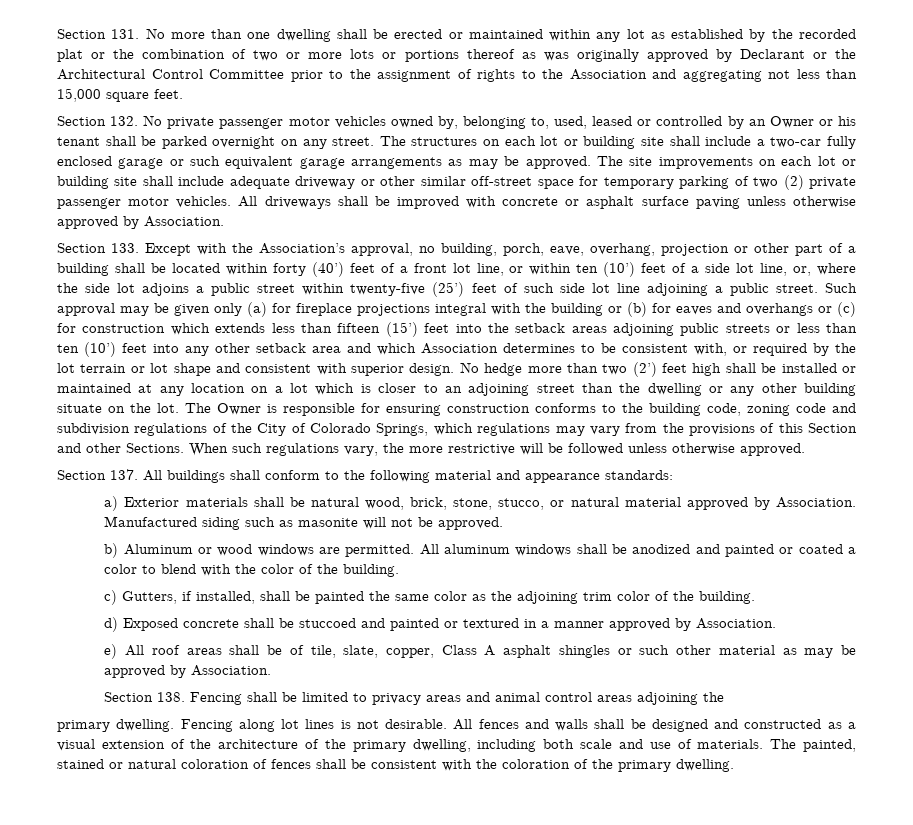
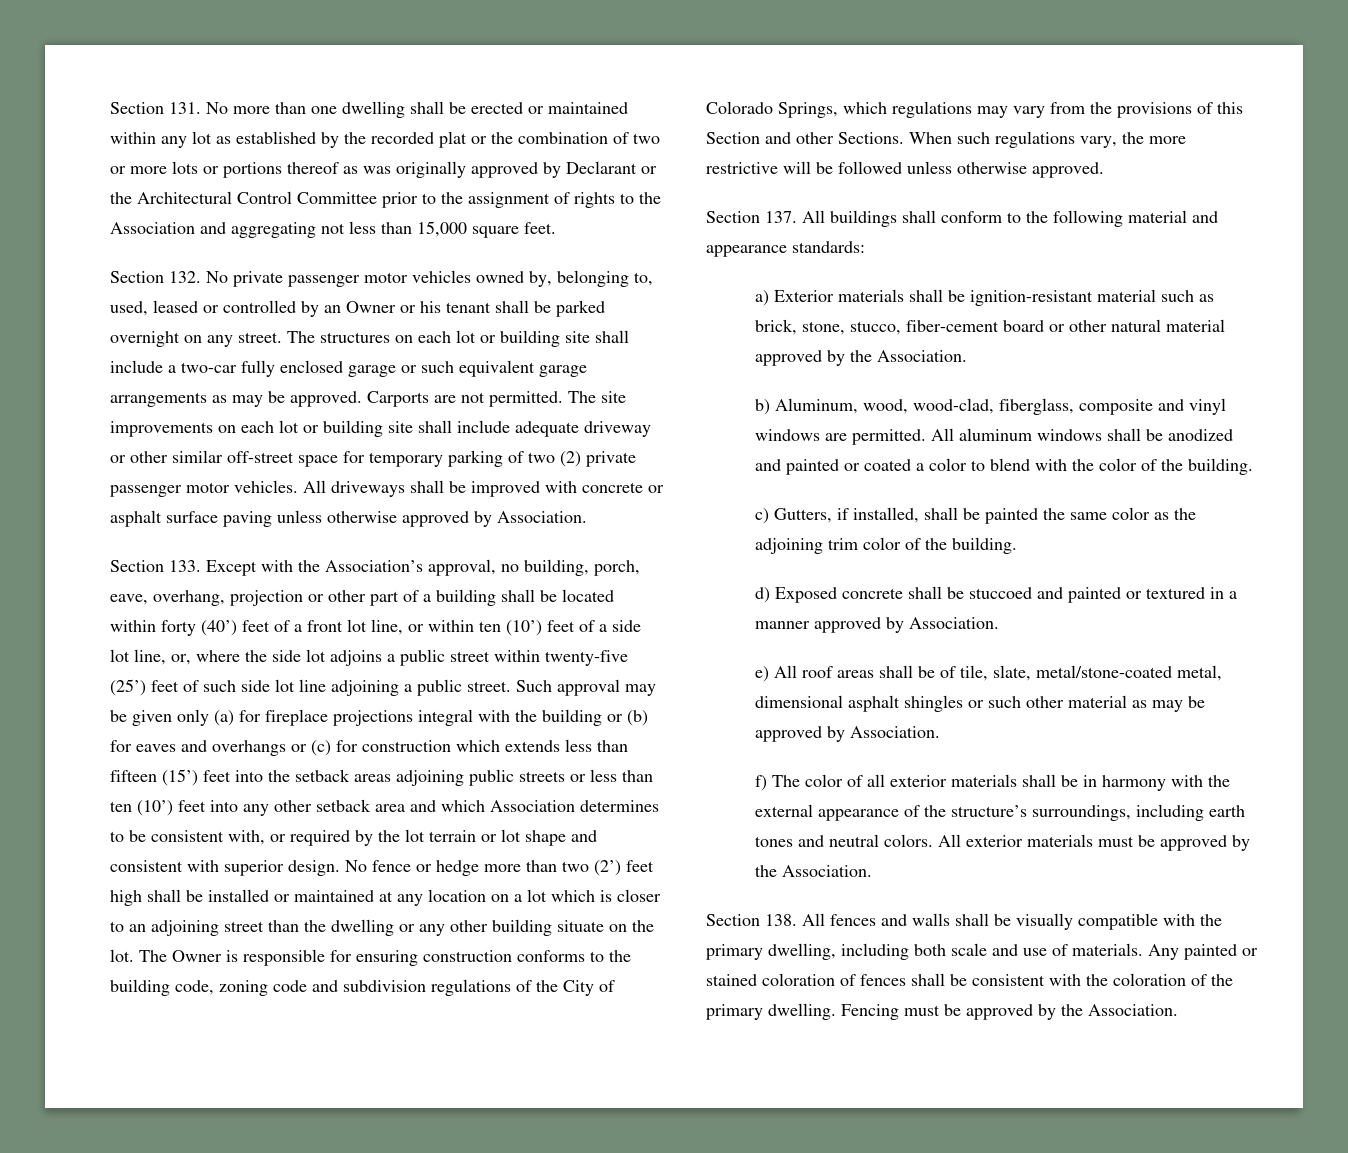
(591, 162) none -> [367,391,563,407] Carports are not permitted.
(479, 367) none -> [372,860,432,872] fence or
[310,497,565,510] natural wood, brick, stone, stucco, or -> [969,289,1214,306] [754,319,1107,335] ignition-resistant material such as brick, stone, stucco, fiber-cement board or other
[776,497,857,508] [104,516,504,530] [104,543,253,558] Association. Manufactured siding such as masonite will not be approved. // b) Aluminum or wood -> [849,350,967,362] [754,398,1226,415] the Association. // b) Aluminum, wood, wood-clad, fiberglass, composite and vinyl
[385,645,496,658] copper, Class A -> [1035,665,1222,681] [754,695,843,708] metal/stone-coated metal, dimensional
[104,692,725,705] [57,719,448,732] Section 138. Fencing shall be limited to privacy areas and animal control areas adjoining the // primary dwelling. Fencing along lot lines is not desirable. -> [754,774,1230,791] [754,804,1245,821] [754,834,1250,851] [754,865,872,877] [706,914,797,926] f) The color of all exterior materials shall be in harmony with the external appearance of the structure’s surroundings, including earth tones and neutral colors. All exterior materials must be approved by the Association. // Section 138.
[651,719,857,732] [57,739,320,751] designed and constructed as a visual extension of the architecture of -> [1016,913,1195,930] visually compatible with
[770,739,857,752] [57,759,176,769] The painted, stained or natural -> [1148,944,1258,960] [706,974,757,986] Any painted or stained
(734, 765) none -> [841,1004,1178,1020] Fencing must be approved by the Association.

